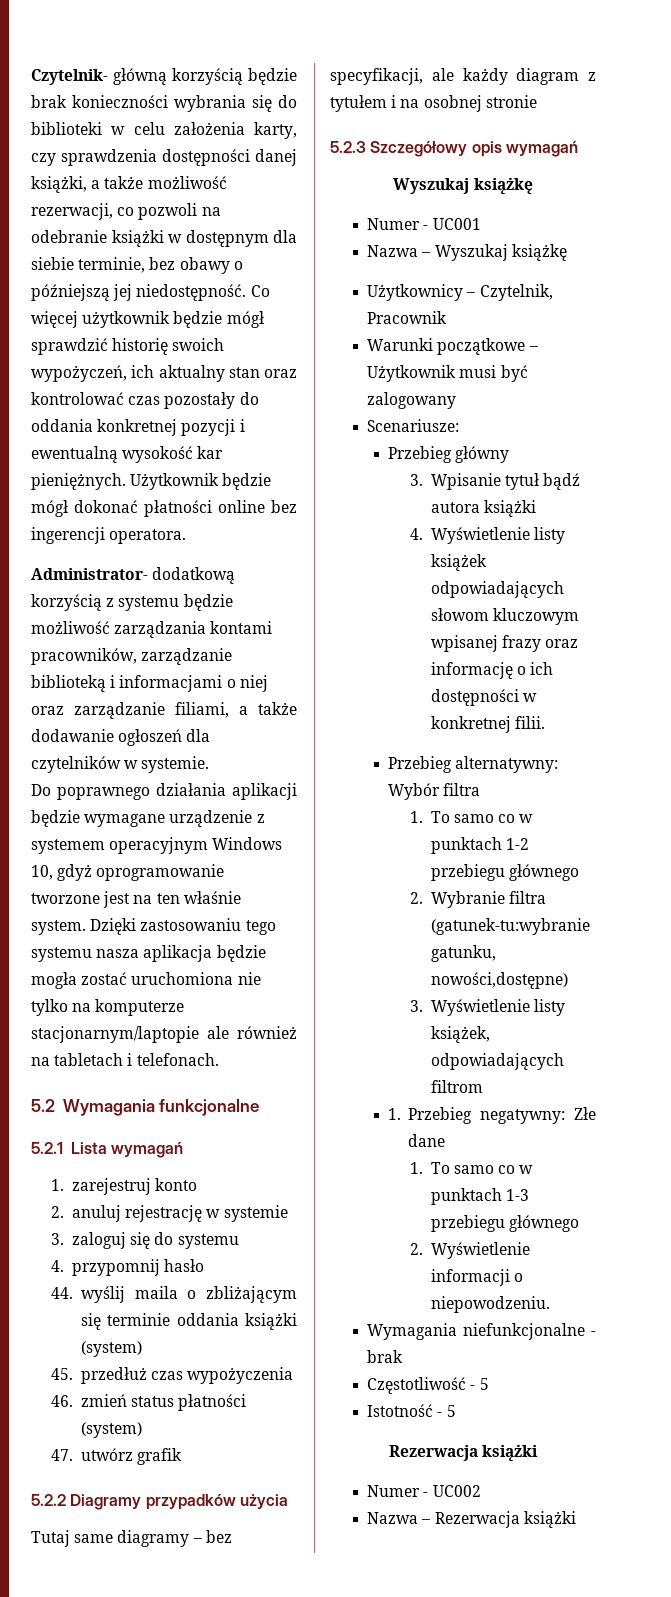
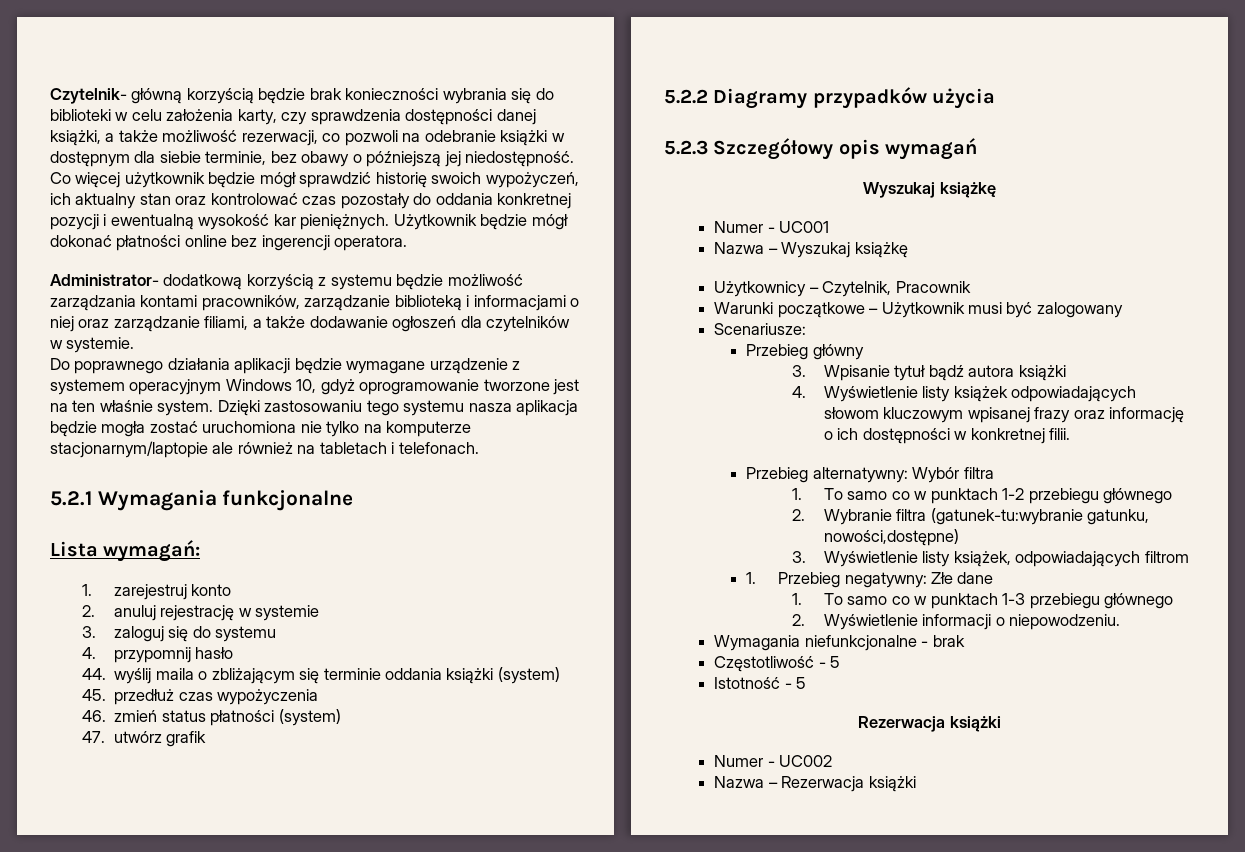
[31,1099,55,1112] 5.2 -> [50,491,92,506] 5.2.1
[31,1142,184,1158] 5.2.1 Lista wymagań -> [50,540,201,562] Lista wymagań:
[31,1530,232,1547] [330,68,596,85] [330,95,537,112] // Tutaj same diagramy – bez specyfikacji, ale każdy diagram z tytułem i na osobnej stronie -> (996, 98) none

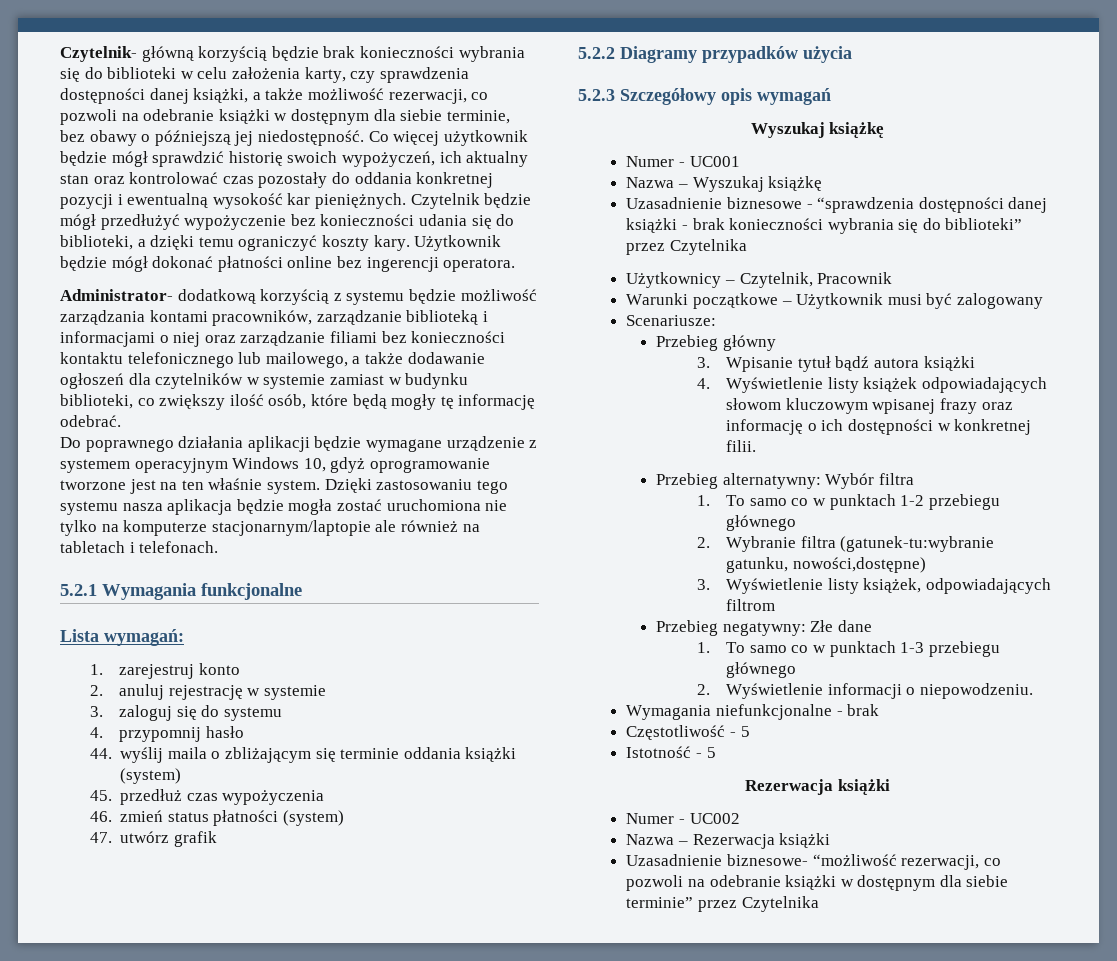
(390, 222) none -> [410,193,532,209] [60,214,515,230] [60,235,410,251] Czytelnik będzie mógł przedłużyć wypożyczenie bez konieczności udania się do biblioteki, a dzięki temu ograniczyć koszty kary.
[204,316,249,330] filiami, -> [329,331,506,343] [60,352,348,368] filiami bez konieczności kontaktu telefonicznego lub mailowego,
[66,337,135,353] systemie. -> [263,373,469,389] [60,394,536,410] [60,415,121,427] systemie zamiast w budynku biblioteki, co zwiększy ilość osób, które będą mogły tę informację odebrać.
(908, 250) none -> [626,197,1048,213] [626,218,1023,234] [626,239,747,255] // Uzasadnienie biznesowe - “sprawdzenia dostępności danej książki - brak konieczności wybrania się do biblioteki” przez Czytelnika
[746,572,757,584] 1. -> (776, 605) none
(916, 784) none -> [626,854,1001,870] [626,875,1009,891] [626,896,819,912] // Uzasadnienie biznesowe- “możliwość rezerwacji, co pozwoli na odebranie książki w dostępnym dla siebie terminie” przez Czytelnika

